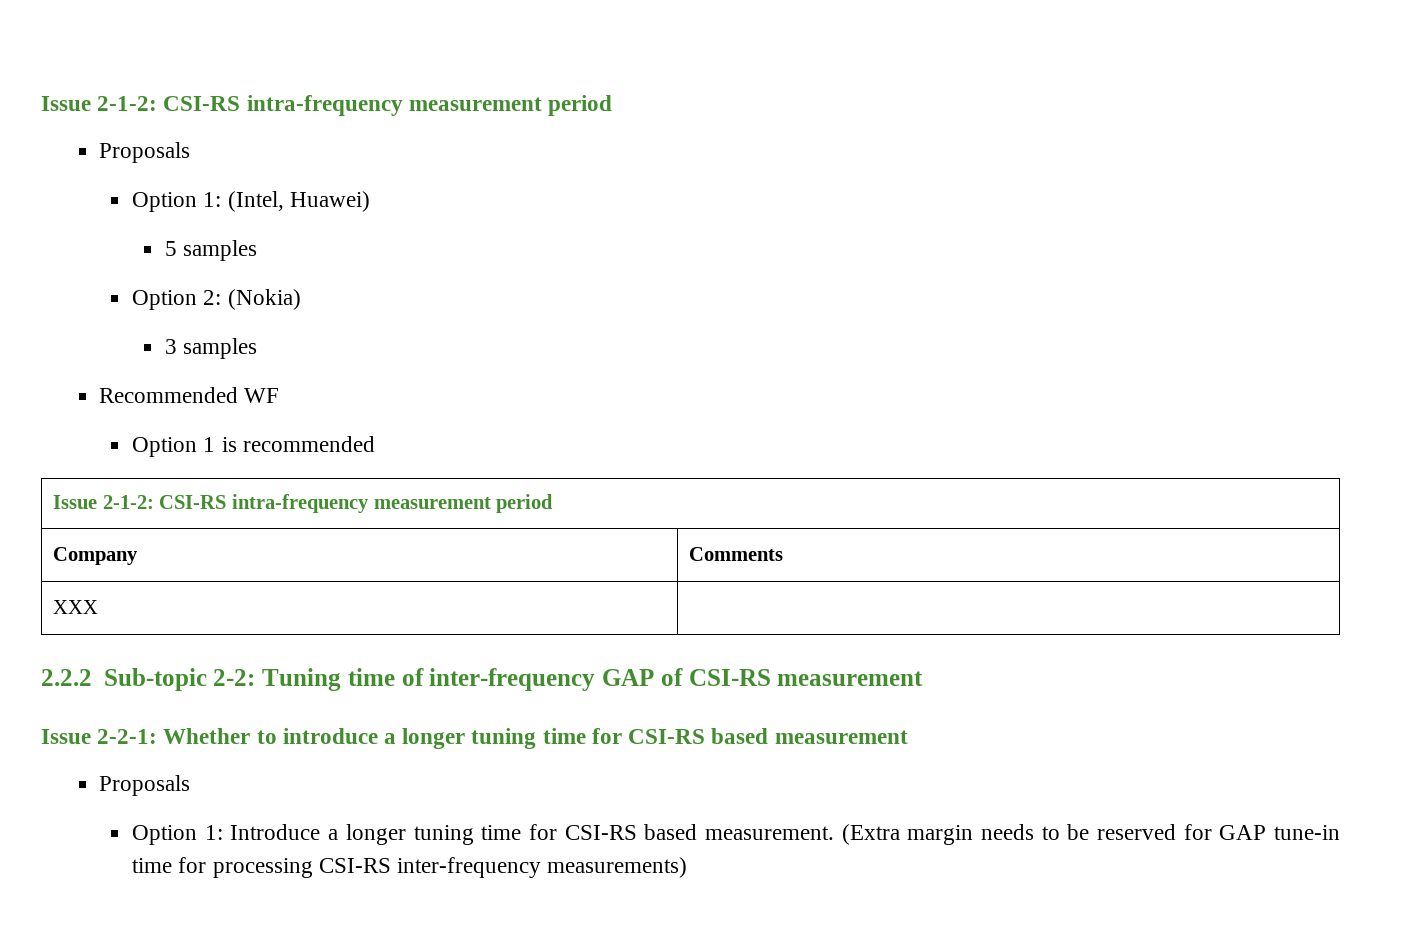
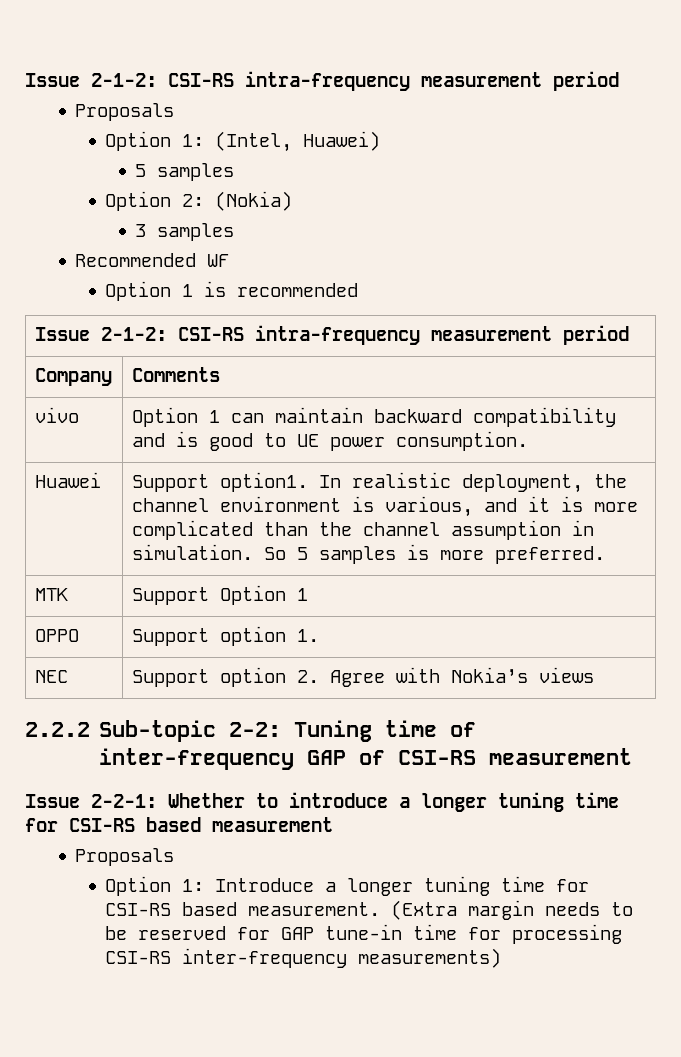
[53,600,99,614] XXX | -> [34,407,79,423] [131,407,616,427] [131,431,528,451] [34,472,101,488] [131,472,627,493] [131,496,638,517] [131,520,594,540] [131,544,605,564] [34,588,68,601] [131,585,308,605] [34,629,79,642] [131,626,319,646] [34,670,68,683] [131,667,594,687] vivo | Option 1 can maintain backward compatibility and is good to UE power consumption. // Huawei | Support option1. In realistic deployment, the channel environment is various, and it is more complicated than the channel assumption in simulation. So 5 samples is more preferred. // MTK | Support Option 1 // OPPO | Support option 1. // NEC | Support option 2. Agree with Nokia’s views

